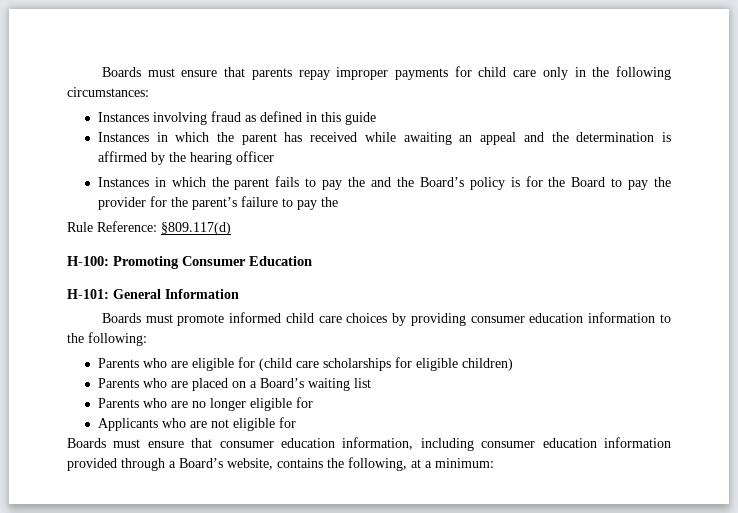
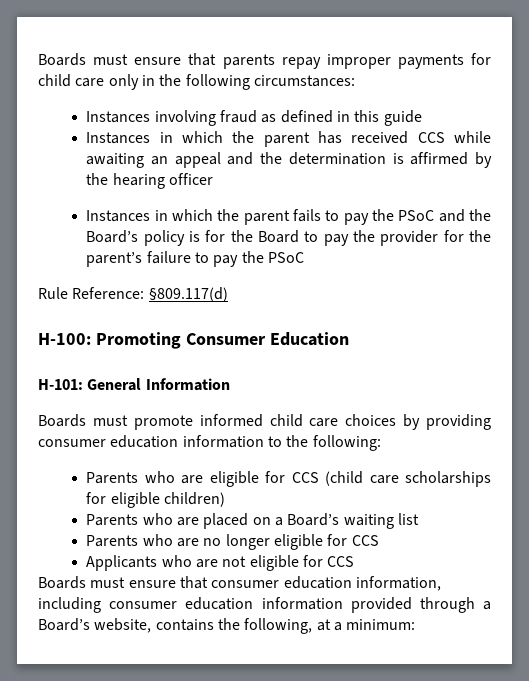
(358, 137) none -> [417,132,445,143] CCS
(366, 182) none -> [398,210,435,221] PSoC
(338, 202) none -> [267,252,304,263] PSoC
(255, 362) none -> [291,472,319,483] CCS
(313, 402) none -> [351,535,379,546] CCS
(296, 422) none -> [327,556,355,567] CCS

